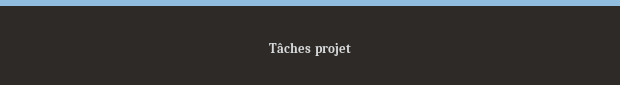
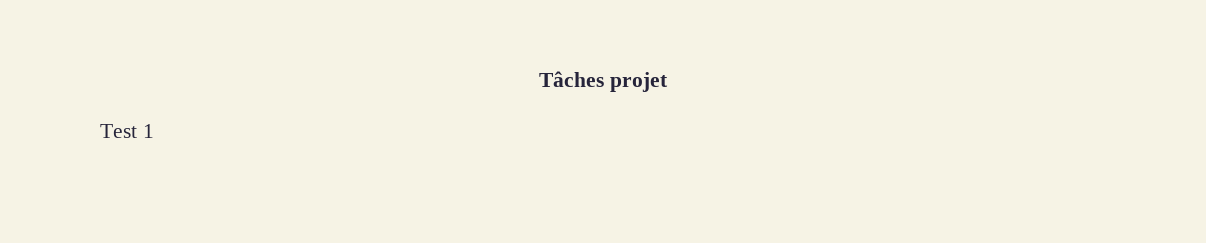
(351, 49) none -> [100,124,154,138] // Test 1

